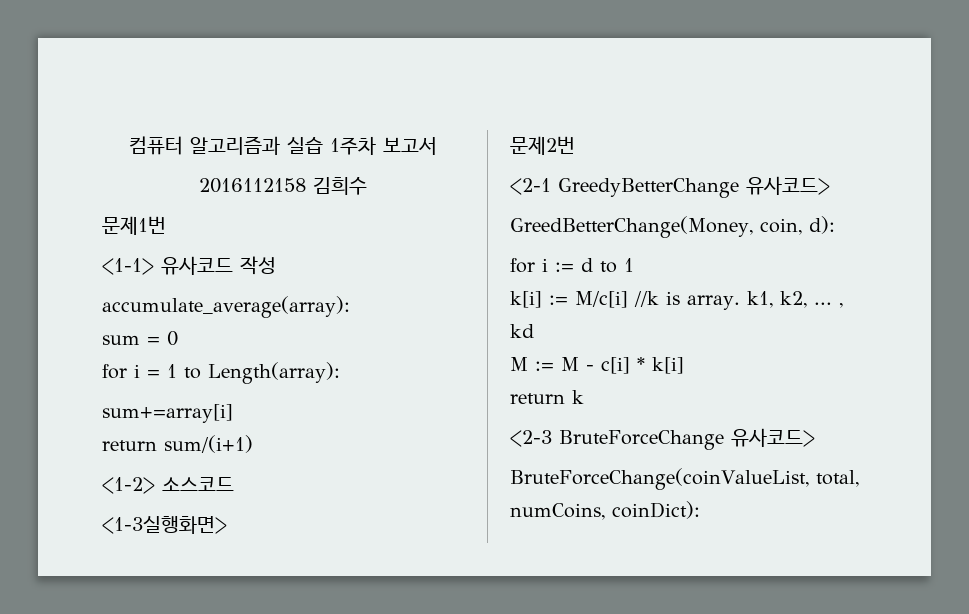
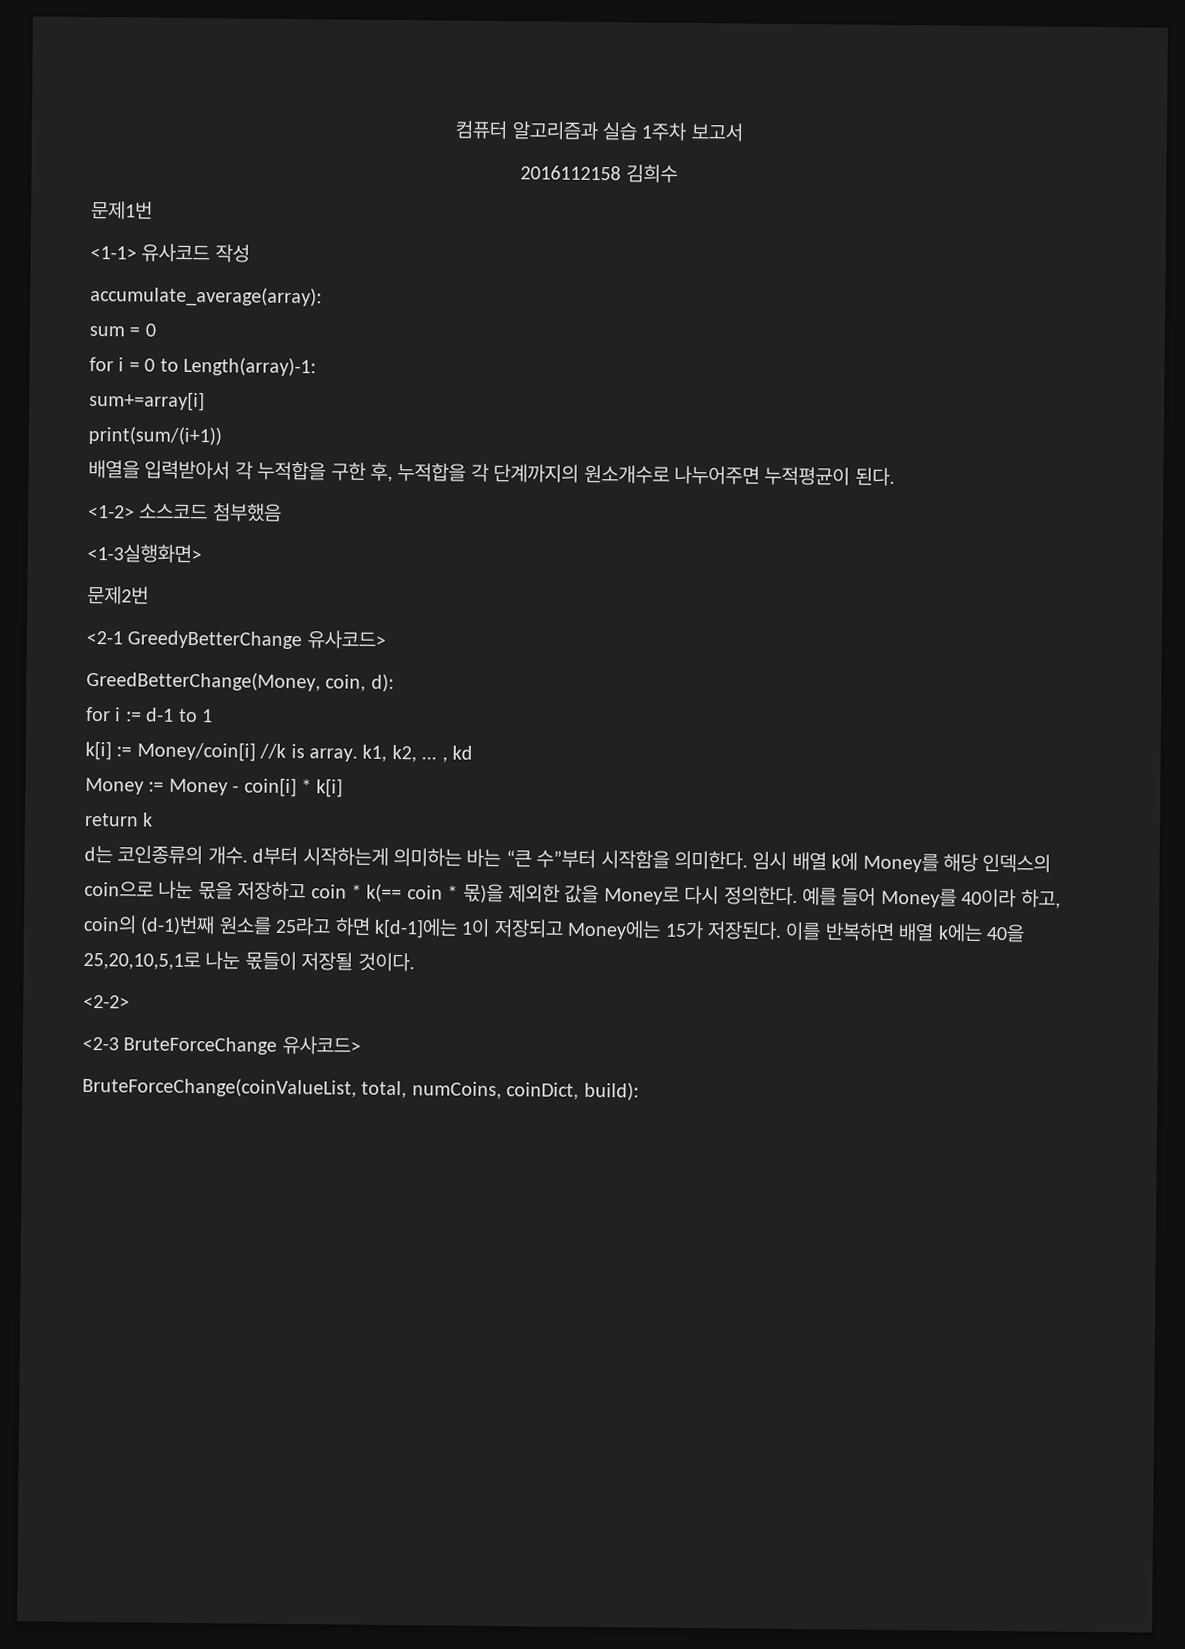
[167,362,340,384] [102,404,233,423] [102,435,253,453] 1 to Length(array): // sum+=array[i] // return sum/(i+1) -> [144,356,316,377] [89,390,205,412] [88,425,222,446] [88,459,895,486] 0 to Length(array)-1: // sum+=array[i] // print(sum/(i+1)) // 배열을 입력받아서 각 누적합을 구한 후, 누적합을 각 단계까지의 원소개수로 나누어주면 누적평균이 된다.
(234, 484) none -> [211,503,282,522] 첨부했음
[581,258,593,272] d -> [146,707,175,722] d-1
[575,291,628,308] M/c[i] -> [136,741,256,762] Money/coin[i]
[510,357,630,374] M := M - c[i] -> [85,777,297,798] Money := Money - coin[i]
(584, 397) none -> [84,844,1052,873] [84,880,1061,909] [83,914,1025,943] [83,950,415,972] [83,994,130,1009] // d는 코인종류의 개수. d부터 시작하는게 의미하는 바는 “큰 수”부터 시작함을 의미한다. 임시 배열 k에 Money를 해당 인덱스의 coin으로 나눈 몫을 저장하고 coin * k(== coin * 몫)을 제외한 값을 Money로 다시 정의한다. 예를 들어 Money를 40이라 하고, coin의 (d-1)번째 원소를 25라고 하면 k[d-1]에는 1이 저장되고 Money에는 15가 저장된다. 이를 반복하면 배열 k에는 40을 25,20,10,5,1로 나눈 몫들이 저장될 것이다. // <2-2>
[612,501,700,519] coinDict): -> [506,1081,639,1101] coinDict, build):

